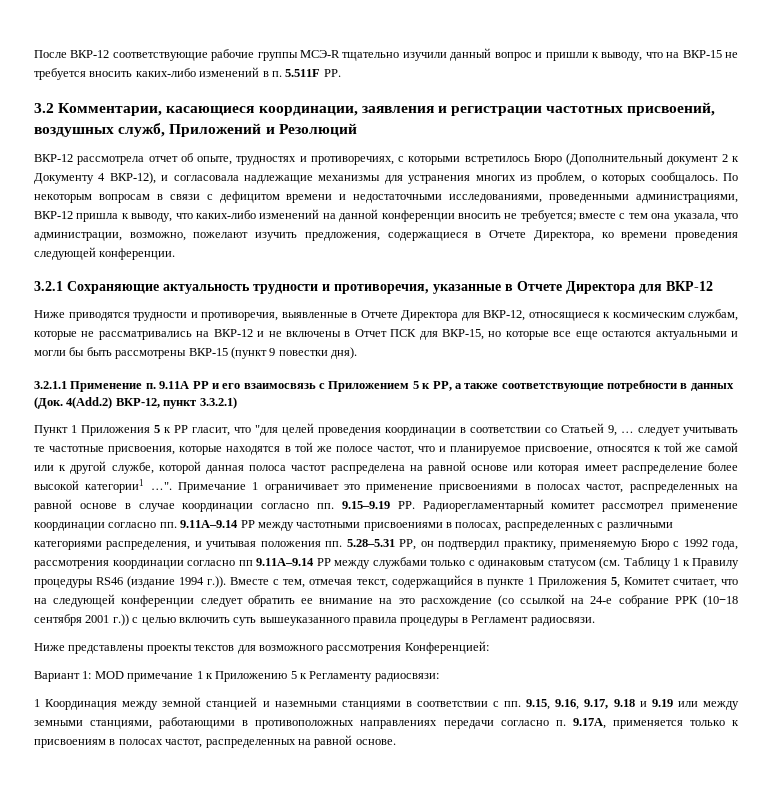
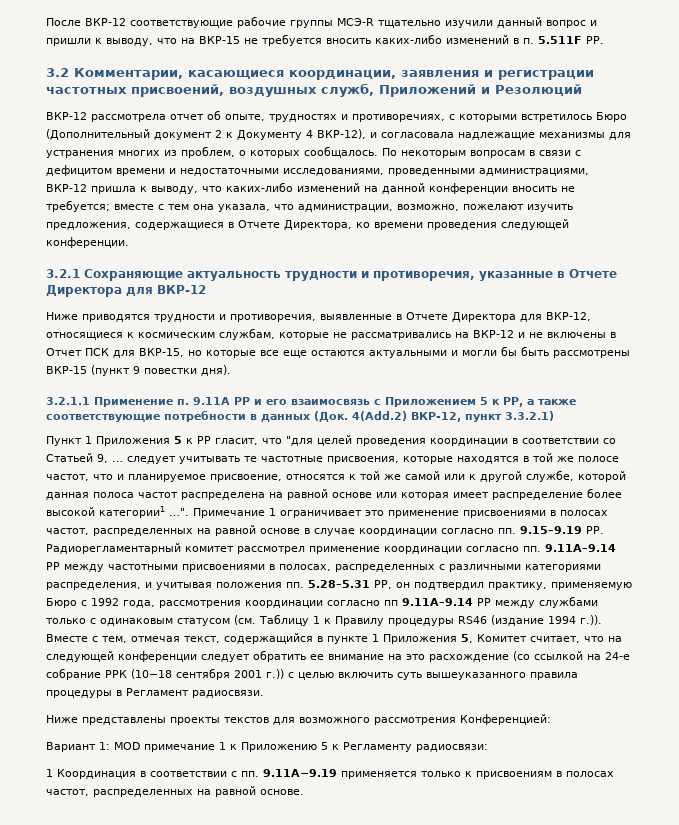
[122,697,739,710] [34,717,606,729] между земной станцией и наземными станциями в соответствии с пп. 9.15, 9.16, 9.17, 9.18 и 9.19 или между земными станциями, работающими в противоположных направлениях передачи согласно п. 9.17А, -> [140,769,337,777] в соответствии с пп. 9.11А−9.19

